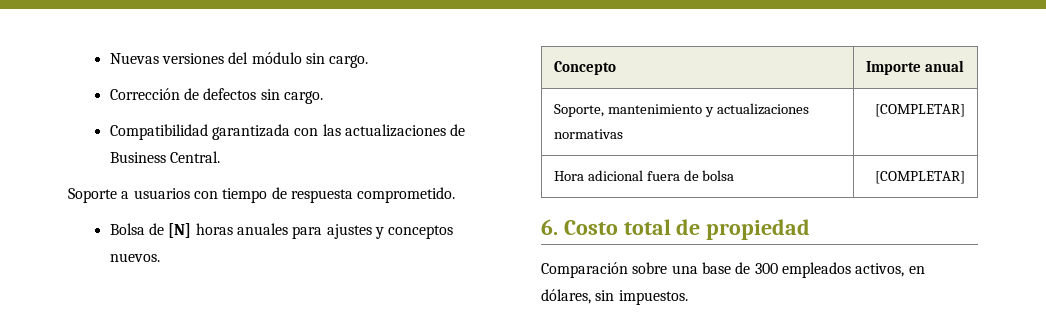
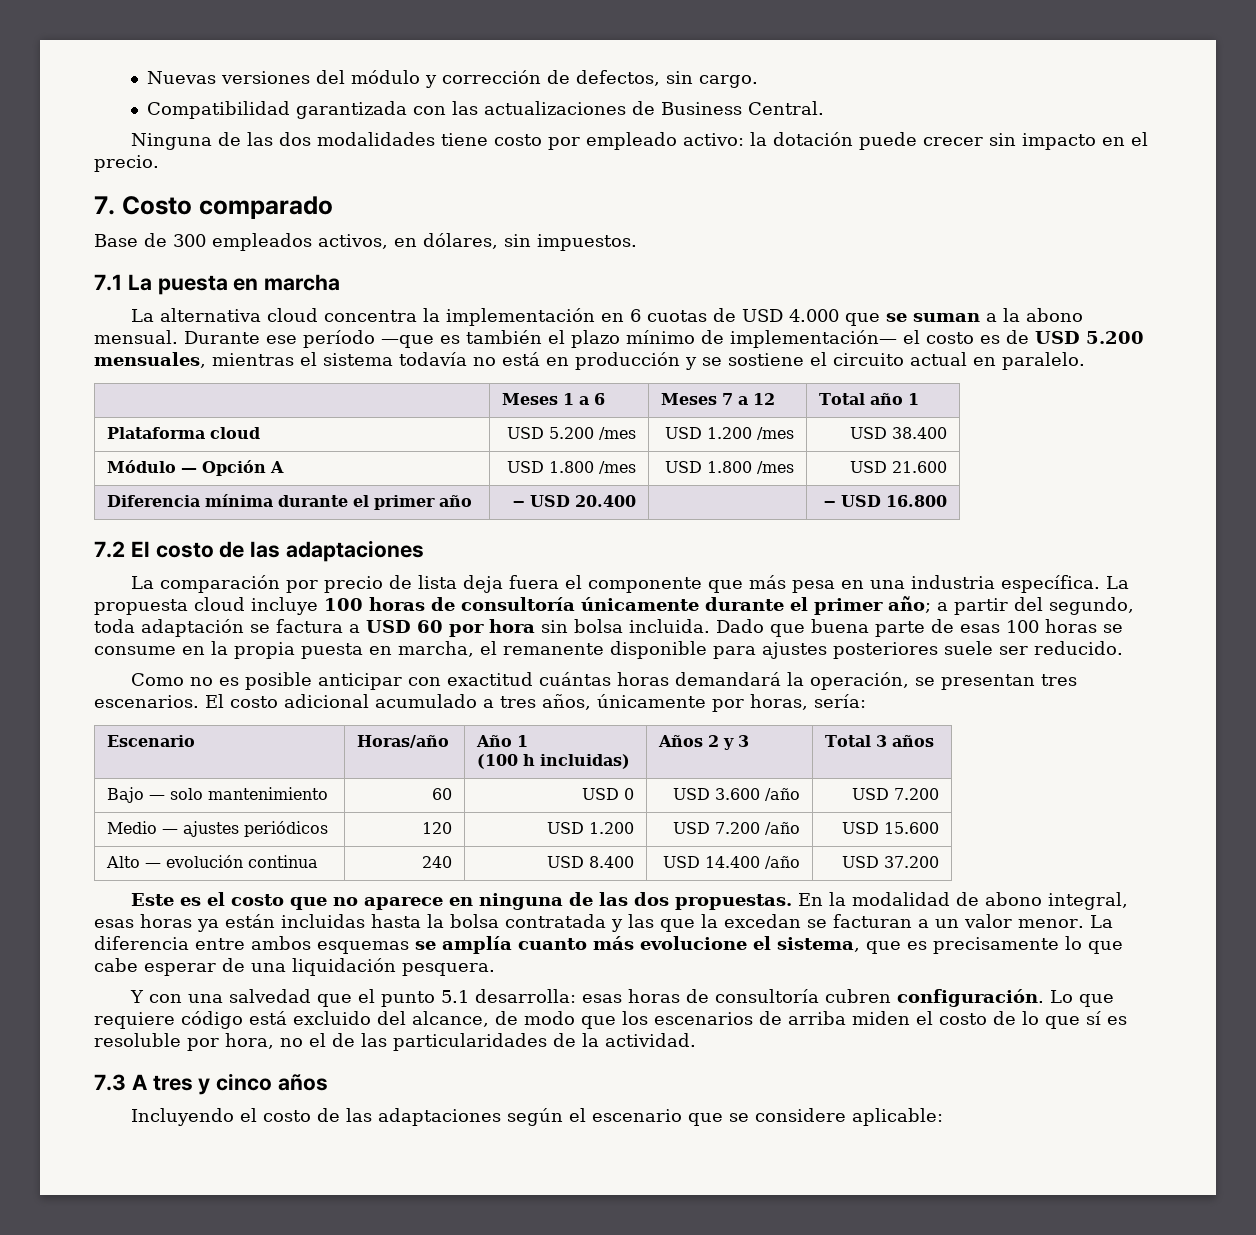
[306,53,369,68] [109,88,257,100] sin cargo. // Corrección de defectos -> [424,70,660,88] y corrección de defectos,
[68,187,456,203] [109,223,454,239] [109,253,160,262] [553,61,616,75] [865,60,964,75] [553,103,809,117] [553,129,623,139] [875,104,966,117] [553,170,735,181] [875,171,966,184] [541,219,811,240] [541,262,731,278] Soporte a usuarios con tiempo de respuesta comprometido. // Bolsa de [N] horas anuales para ajustes y conceptos nuevos. // Concepto | Importe anual // Soporte, mantenimiento y actualizaciones normativas | [COMPLETAR] // Hora adicional fuera de bolsa | [COMPLETAR] // 6. Costo total de propiedad // Comparación sobre una base -> [130,132,1148,150] [94,155,159,172] [94,196,333,219] [94,234,138,247] Ninguna de las dos modalidades tiene costo por empleado activo: la dotación puede crecer sin impacto en el precio. // 7. Costo comparado // Base
(688, 297) none -> [94,274,341,295] [130,308,1083,326] [94,330,1144,348] [94,352,1085,370] [502,393,606,405] [661,393,776,405] [819,393,920,405] [107,427,261,439] [506,427,636,440] [664,427,794,440] [849,427,947,439] [107,460,285,476] [506,461,636,474] [664,461,794,474] [849,461,947,473] [107,494,473,510] [511,495,636,507] [822,495,947,507] [94,540,425,562] [130,575,1129,593] [94,596,1134,615] [94,619,1123,637] [94,641,1123,659] [130,672,1077,690] [94,694,866,712] [107,735,196,747] [357,735,450,748] [476,735,529,747] [477,754,631,769] [658,735,750,750] [825,735,935,747] [107,787,329,803] [431,788,452,800] [581,788,634,800] [672,788,800,801] [851,788,939,800] [107,821,329,837] [421,822,452,834] [546,822,634,834] [672,822,800,835] [841,822,939,834] [106,855,319,868] [421,856,452,868] [546,856,634,868] [662,856,800,869] [841,856,939,868] [130,892,1128,910] [94,914,1113,932] [94,936,1123,954] [94,958,495,976] [129,989,1114,1007] [94,1011,1127,1029] [94,1033,696,1051] [94,1073,329,1095] [130,1108,943,1126] // 7.1 La puesta en marcha // La alternativa cloud concentra la implementación en 6 cuotas de USD 4.000 que se suman a la abono mensual. Durante ese período —que es también el plazo mínimo de implementación— el costo es de USD 5.200 mensuales, mientras el sistema todavía no está en producción y se sostiene el circuito actual en paralelo. // | Meses 1 a 6 | Meses 7 a 12 | Total año 1 // Plataforma cloud | USD 5.200 /mes | USD 1.200 /mes | USD 38.400 // Módulo — Opción A | USD 1.800 /mes | USD 1.800 /mes | USD 21.600 // Diferencia mínima durante el primer año | − USD 20.400 | | − USD 16.800 // 7.2 El costo de las adaptaciones // La comparación por precio de lista deja fuera el componente que más pesa en una industria específica. La propuesta cloud incluye 100 horas de consultoría únicamente durante el primer año; a partir del segundo, toda adaptación se factura a USD 60 por hora sin bolsa incluida. Dado que buena parte de esas 100 horas se consume en la propia puesta en marcha, el remanente disponible para ajustes posteriores suele ser reducido. // Como no es posible anticipar con exactitud cuántas horas demandará la operación, se presentan tres escenarios. El costo adicional acumulado a tres años, únicamente por horas, sería: // Escenario | Horas/año | Año 1 // (100 h incluidas) | Años 2 y 3 | Total 3 años // Bajo — solo mantenimiento | 60 | USD 0 | USD 3.600 /año | USD 7.200 // Medio — ajustes periódicos | 120 | USD 1.200 | USD 7.200 /año | USD 15.600 // Alto — evolución continua | 240 | USD 8.400 | USD 14.400 /año | USD 37.200 // Este es el costo que no aparece en ninguna de las dos propuestas. En la modalidad de abono integral, esas horas ya están incluidas hasta la bolsa contratada y las que la excedan se facturan a un valor menor. La diferencia entre ambos esquemas se amplía cuanto más evolucione el sistema, que es precisamente lo que cabe esperar de una liquidación pesquera. // Y con una salvedad que el punto 5.1 desarrolla: esas horas de consultoría cubren configuración. Lo que requiere código está excluido del alcance, de modo que los escenarios de arriba miden el costo de lo que sí es resoluble por hora, no el de las particularidades de la actividad. // 7.3 A tres y cinco años // Incluyendo el costo de las adaptaciones según el escenario que se considere aplicable:

